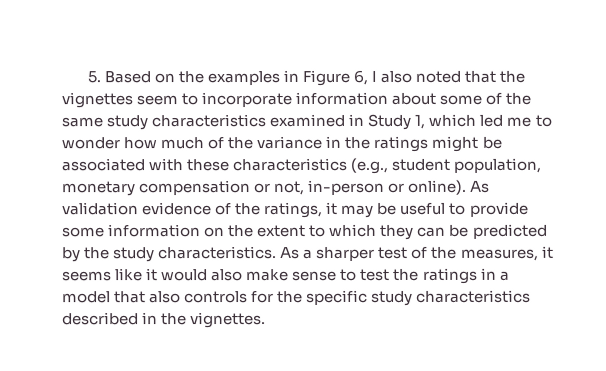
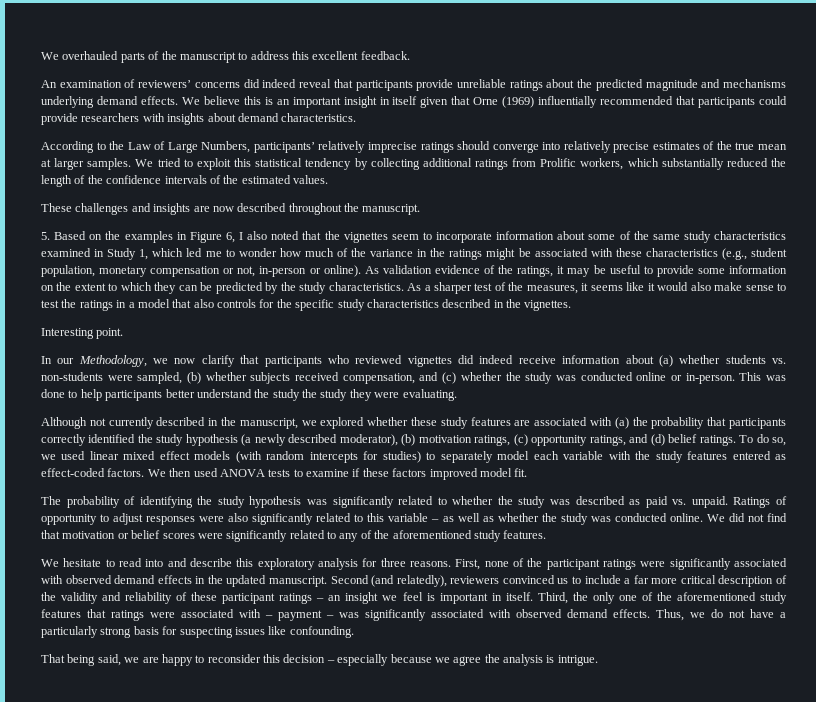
(86, 77) none -> [41,51,410,63] [41,79,786,91] [41,96,787,108] [41,113,357,125] [41,141,787,153] [41,158,786,170] [41,175,328,187] [41,203,421,215] We overhauled parts of the manuscript to address this excellent feedback. // An examination of reviewers’ concerns did indeed reveal that participants provide unreliable ratings about the predicted magnitude and mechanisms underlying demand effects. We believe this is an important insight in itself given that Orne (1969) influentially recommended that participants could provide researchers with insights about demand characteristics. // According to the Law of Large Numbers, participants’ relatively imprecise ratings should converge into relatively precise estimates of the true mean at larger samples. We tried to exploit this statistical tendency by collecting additional ratings from Prolific workers, which substantially reduced the length of the confidence intervals of the estimated values. // These challenges and insights are now described throughout the manuscript. //
(267, 320) none -> [41,328,124,339] [41,355,786,367] [41,372,787,384] [41,389,457,401] [41,417,786,429] [41,434,787,446] [41,451,787,463] [41,468,528,480] [41,496,787,508] [41,513,787,525] [41,530,547,542] [41,558,787,570] [41,575,787,587] [41,592,787,604] [41,609,786,621] [41,626,354,638] [41,654,598,666] // Interesting point. // In our Methodology, we now clarify that participants who reviewed vignettes did indeed receive information about (a) whether students vs. non-students were sampled, (b) whether subjects received compensation, and (c) whether the study was conducted online or in-person. This was done to help participants better understand the study the study they were evaluating. // Although not currently described in the manuscript, we explored whether these study features are associated with (a) the probability that participants correctly identified the study hypothesis (a newly described moderator), (b) motivation ratings, (c) opportunity ratings, and (d) belief ratings. To do so, we used linear mixed effect models (with random intercepts for studies) to separately model each variable with the study features entered as effect-coded factors. We then used ANOVA tests to examine if these factors improved model fit. // The probability of identifying the study hypothesis was significantly related to whether the study was described as paid vs. unpaid. Ratings of opportunity to adjust responses were also significantly related to this variable – as well as whether the study was conducted online. We did not find that motivation or belief scores were significantly related to any of the aforementioned study features. // We hesitate to read into and describe this exploratory analysis for three reasons. First, none of the participant ratings were significantly associated with observed demand effects in the updated manuscript. Second (and relatedly), reviewers convinced us to include a far more critical description of the validity and reliability of these participant ratings – an insight we feel is important in itself. Third, the only one of the aforementioned study features that ratings were associated with – payment – was significantly associated with observed demand effects. Thus, we do not have a particularly strong basis for suspecting issues like confounding. // That being said, we are happy to reconsider this decision – especially because we agree the analysis is intrigue.

